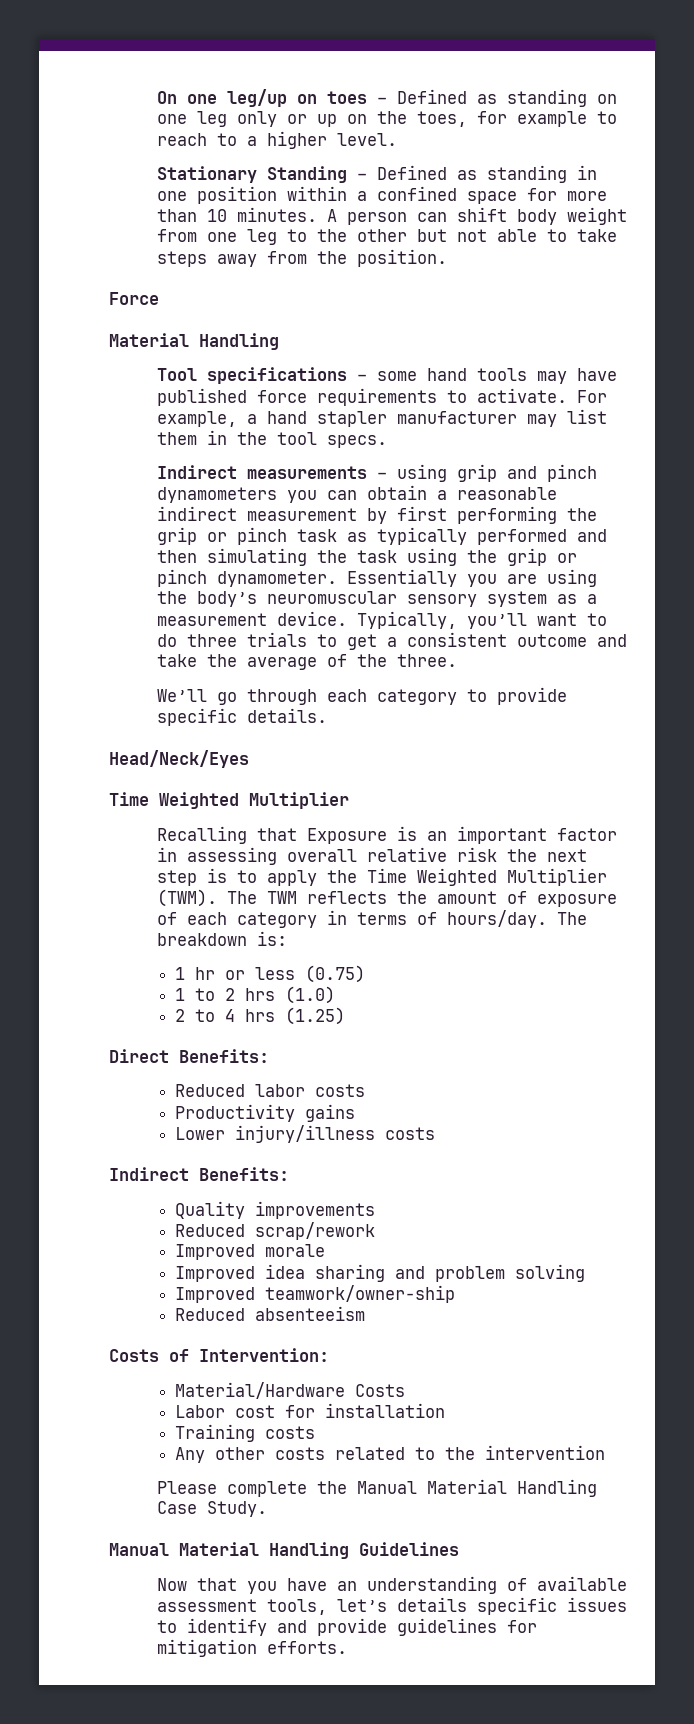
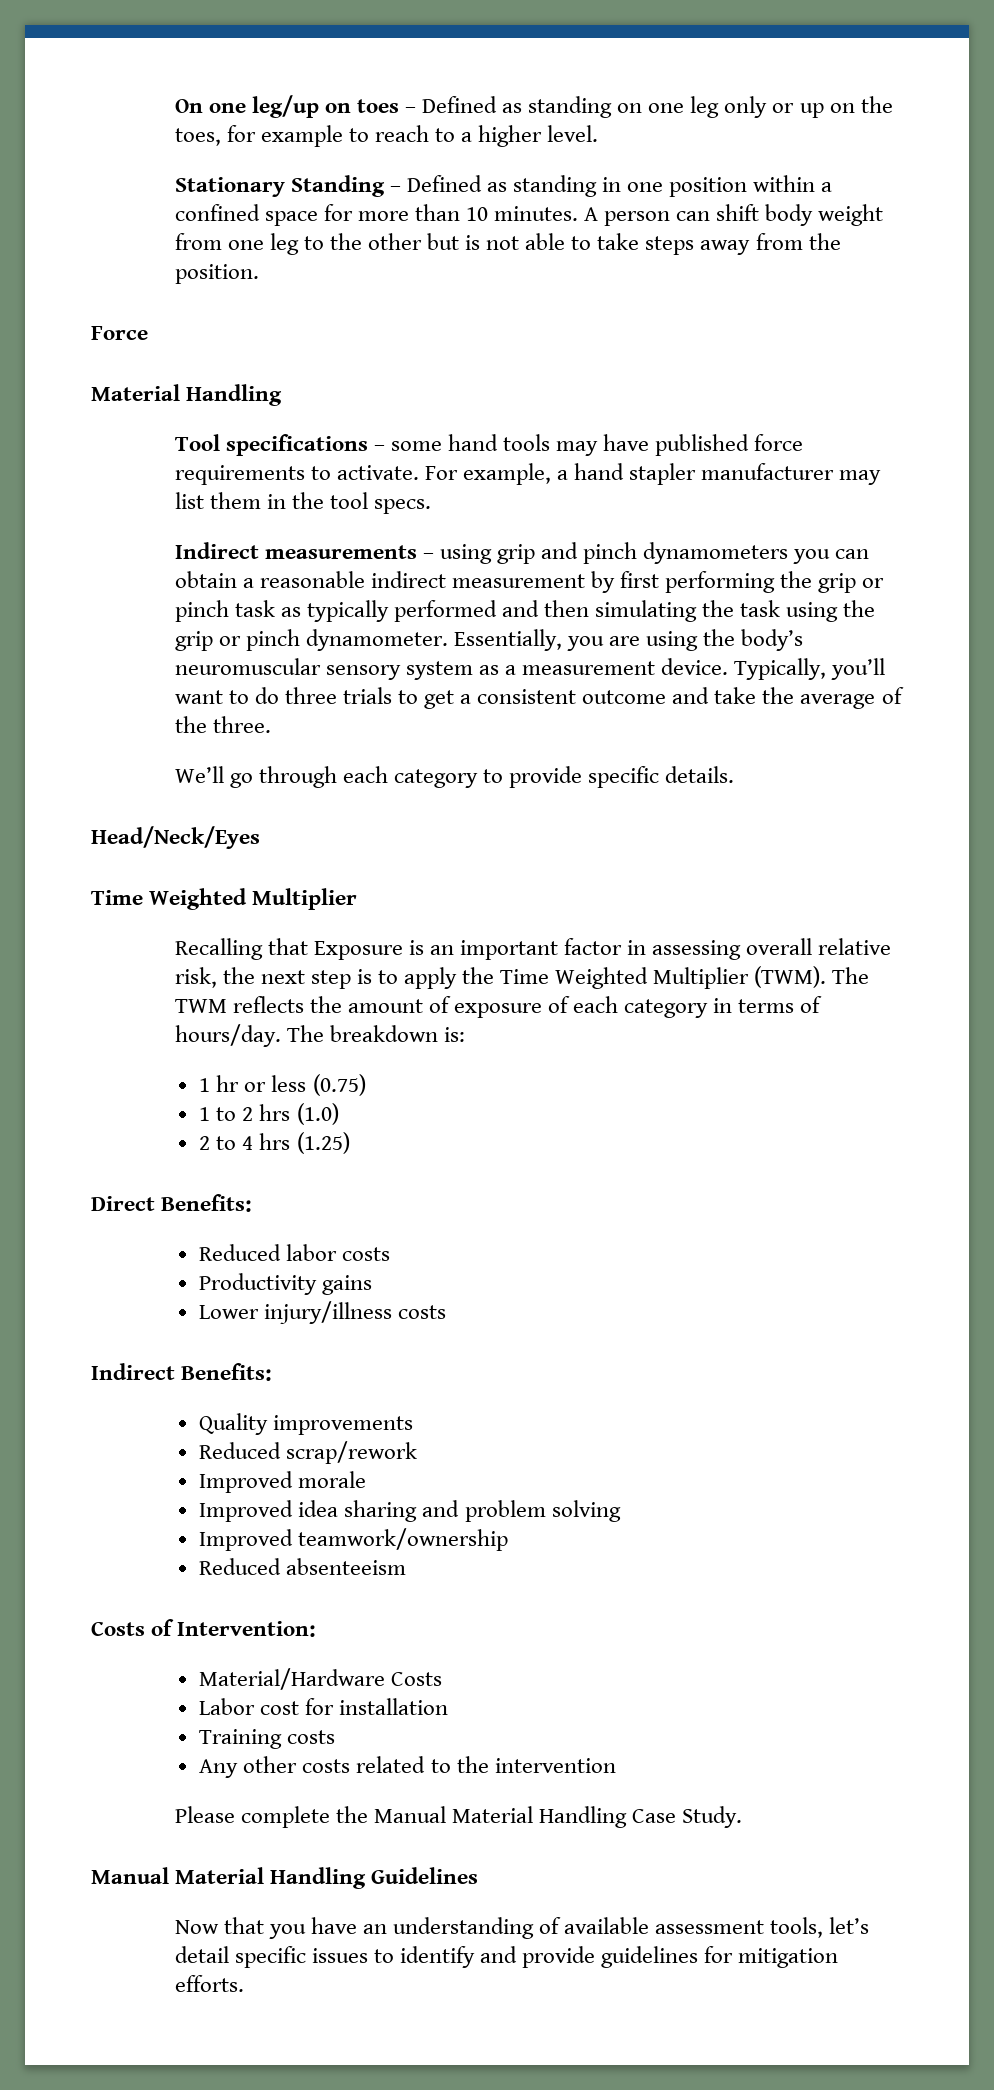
(448, 235) none -> [465,235,481,250] is
[347,569,458,587] Essentially -> [453,629,562,651] Essentially,
[457,847,498,862] risk -> [174,967,217,988] risk,
[265,1285,456,1303] teamwork/owner-ship -> [298,1528,509,1551] teamwork/ownership
[397,1597,468,1612] details -> [174,1946,229,1963] detail

